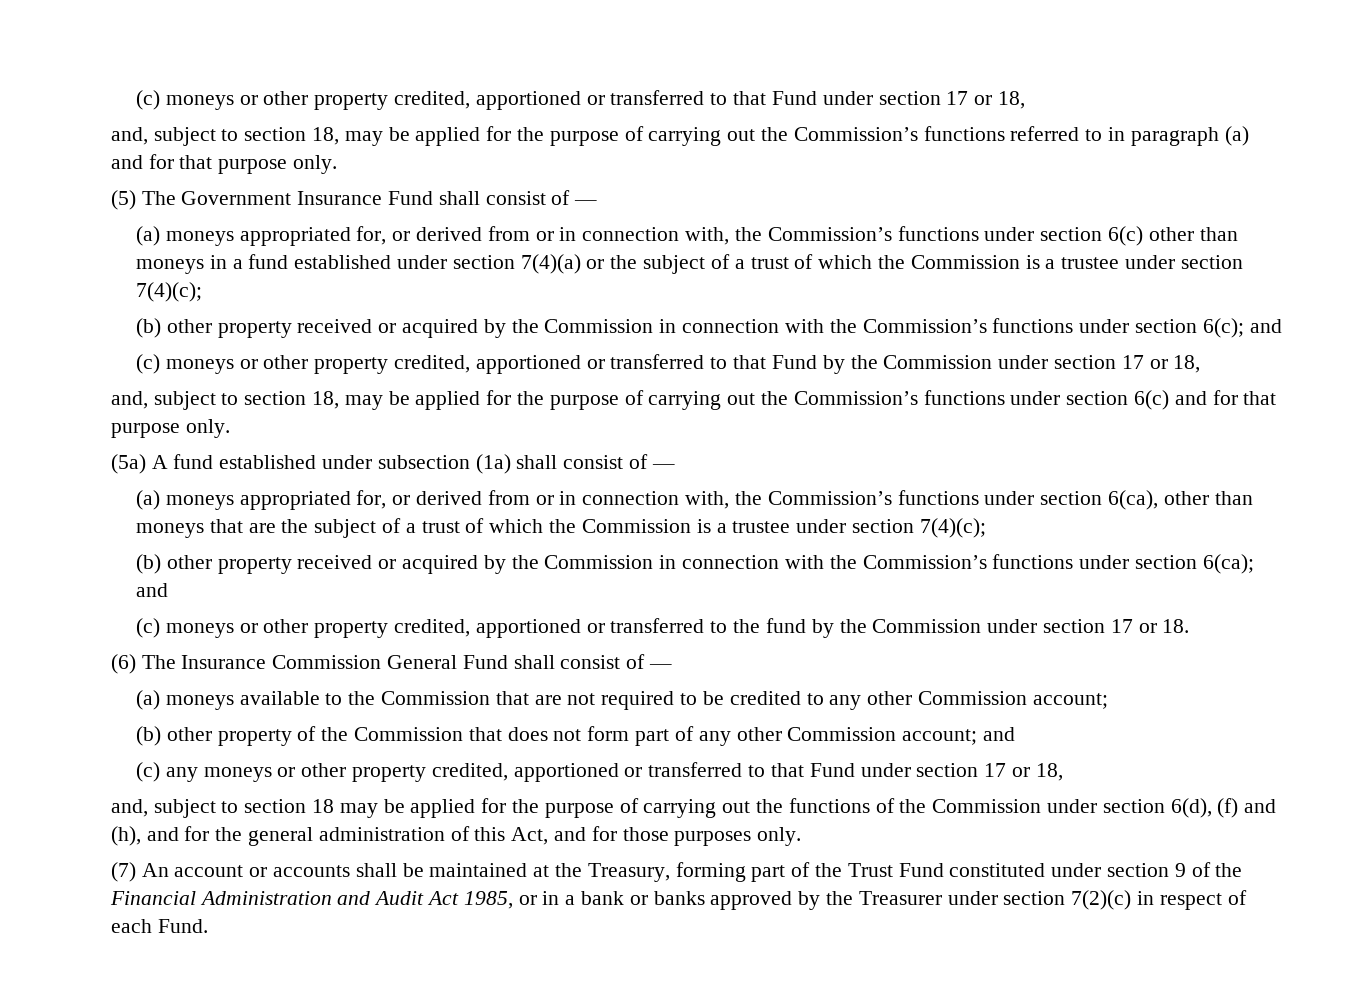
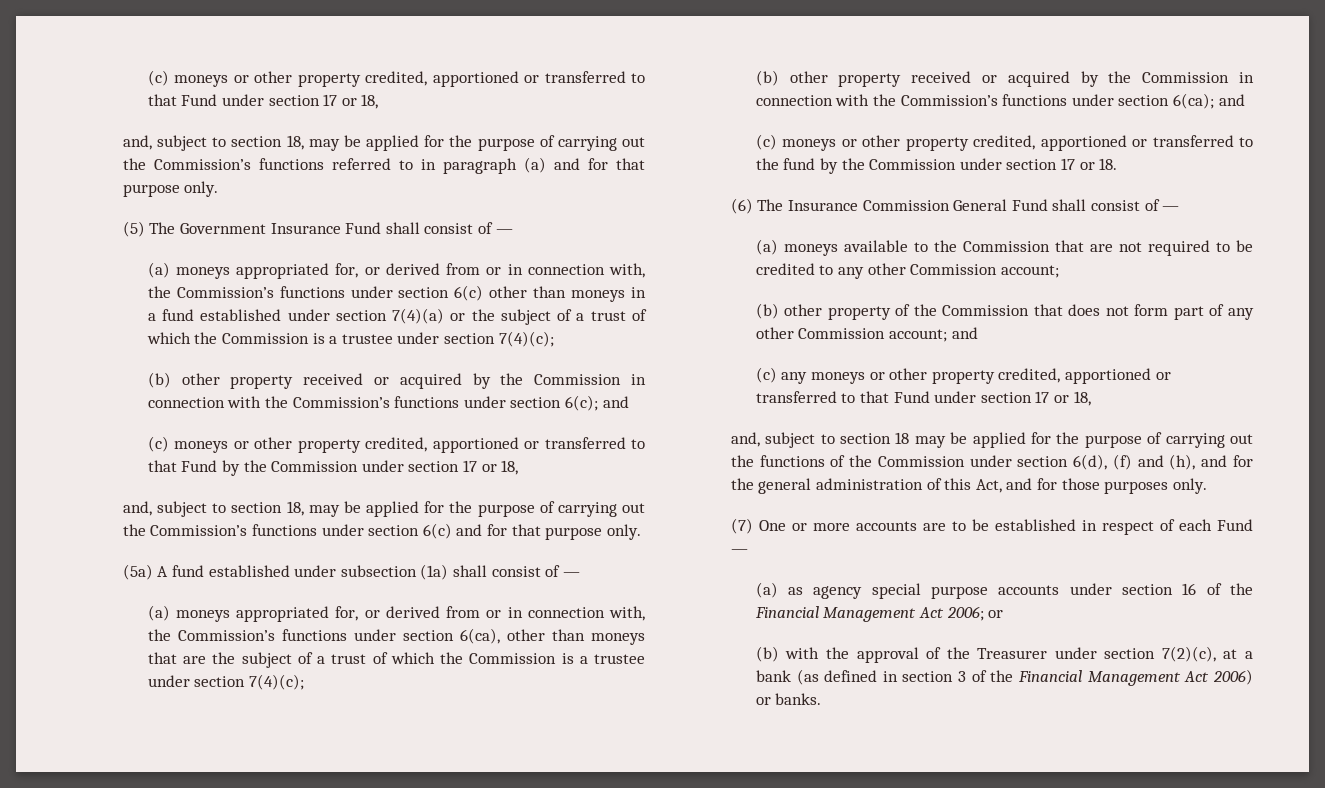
[141,862,1243,882] [109,890,1247,910] [110,919,208,933] An account or accounts shall be maintained at the Treasury, forming part of the Trust Fund constituted under section 9 of the Financial Administration and Audit Act 1985, or in a bank or banks approved by the Treasurer under section 7(2)(c) in respect of each Fund. -> [758,519,1253,535] [730,549,748,554] [755,582,1253,599] [754,606,1004,622] [755,646,1253,663] [755,669,1253,686] [755,693,822,705] One or more accounts are to be established in respect of each Fund — // (a) as agency special purpose accounts under section 16 of the Financial Management Act 2006; or // (b) with the approval of the Treasurer under section 7(2)(c), at a bank (as defined in section 3 of the Financial Management Act 2006) or banks.

